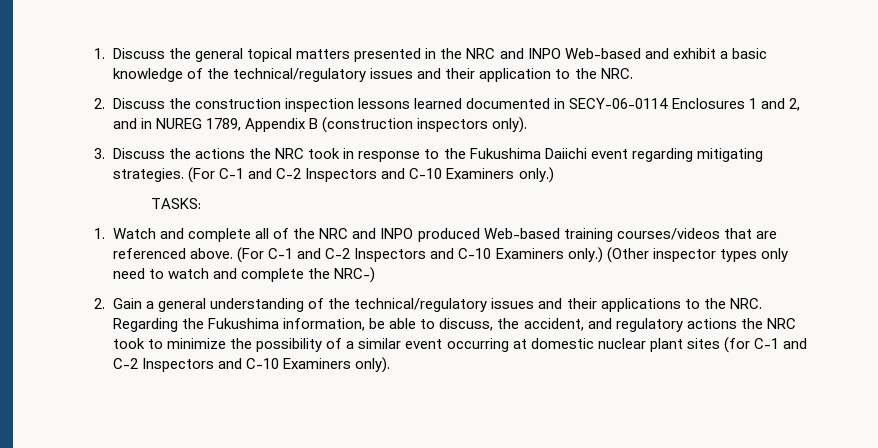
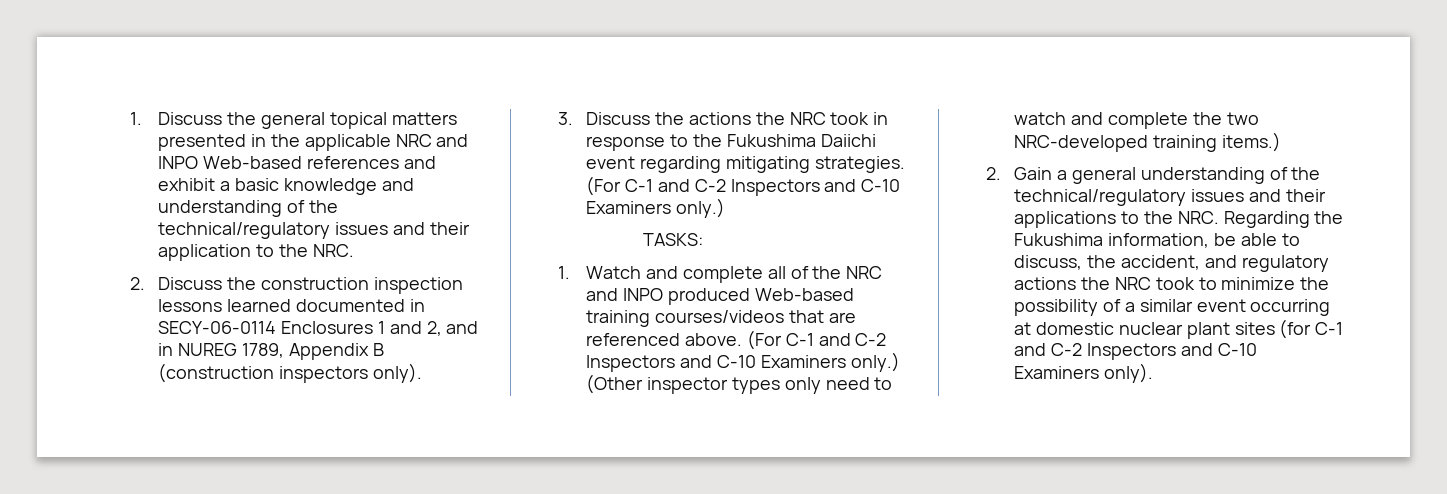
(463, 53) none -> [304,134,391,151] applicable
(641, 53) none -> [306,156,399,169] references
(184, 75) none -> [381,178,414,191] [158,200,283,217] and understanding
[334,267,376,283] NRC-) -> [1226,112,1259,125] [1014,132,1281,152] two NRC-developed training items.)

